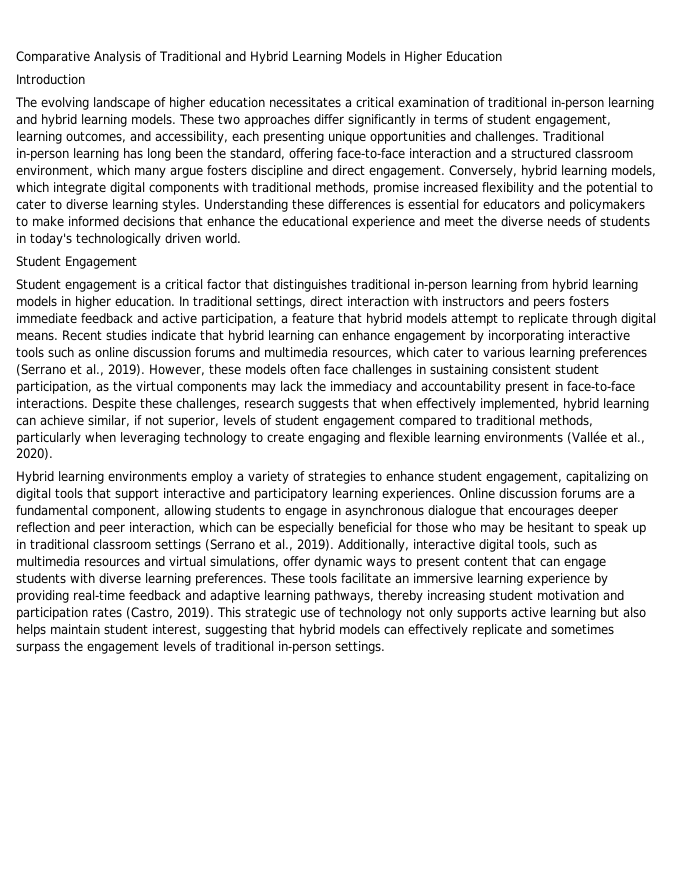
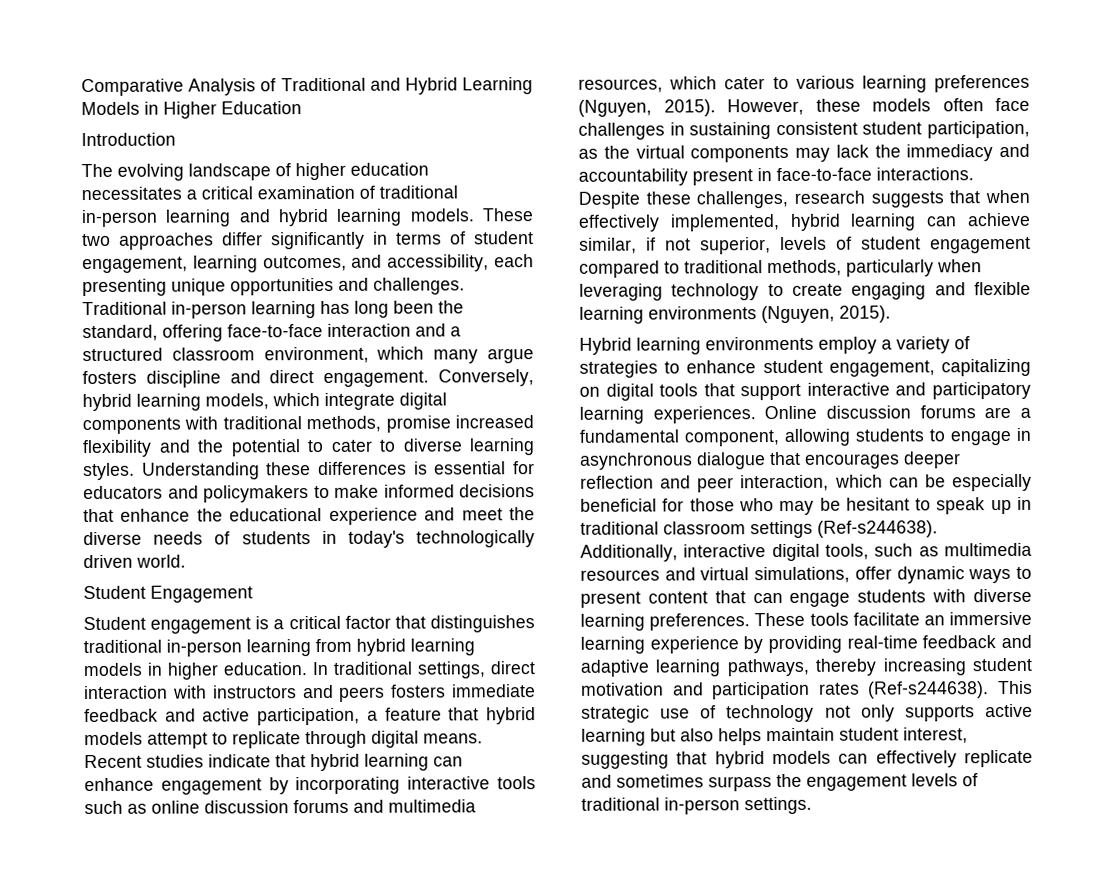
[16,364,145,376] (Serrano et al., 2019). -> [578,99,716,117] (Nguyen, 2015).
[567,431,645,444] [16,448,53,460] (Vallée et al., 2020). -> [761,305,891,324] (Nguyen, 2015).
[205,539,334,551] (Serrano et al., 2019). -> [817,520,938,538] (Ref-s244638).
[126,607,214,619] (Castro, 2019). -> [868,681,990,699] (Ref-s244638).

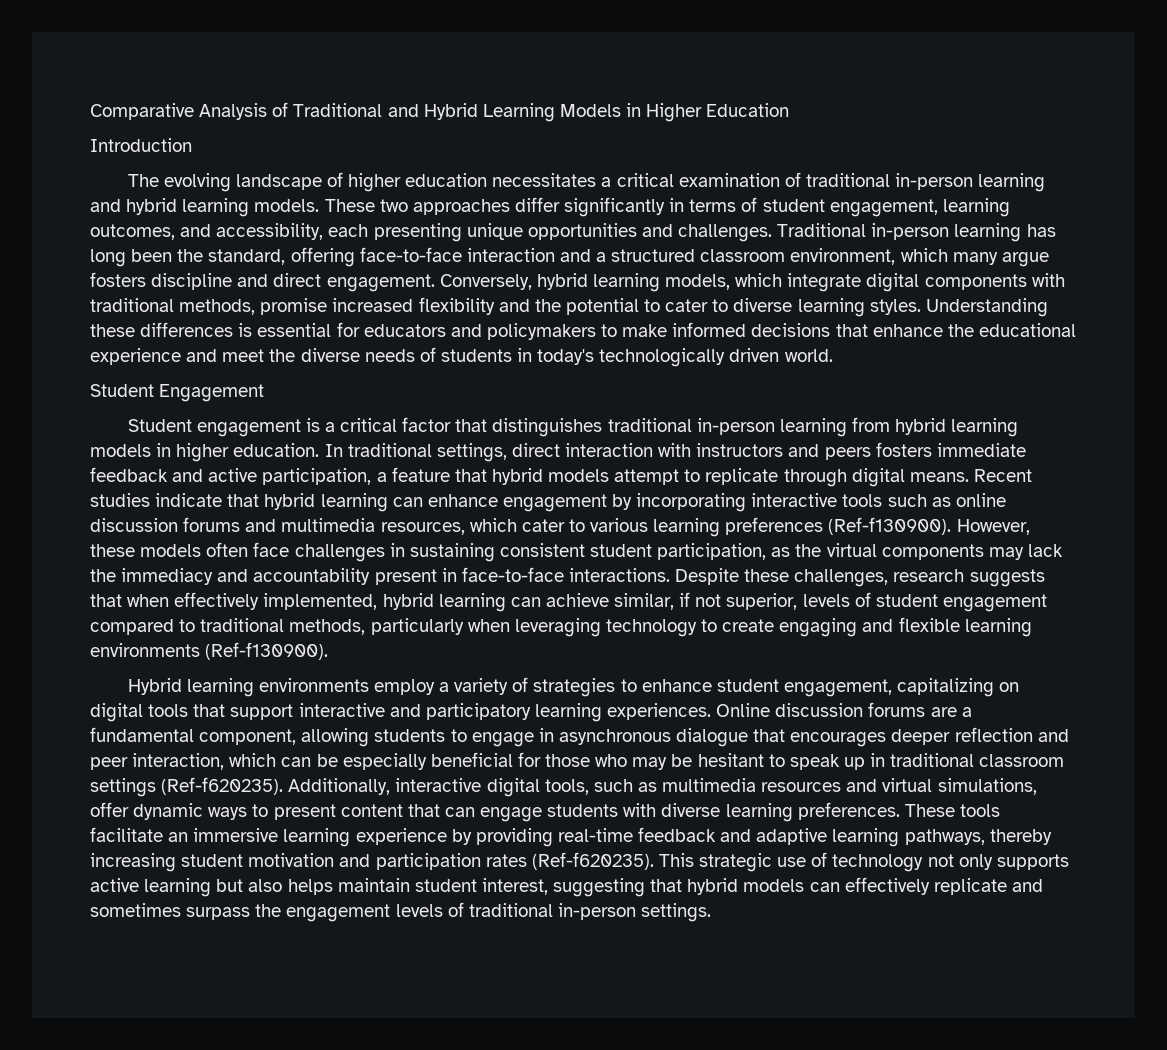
[578,99,716,117] (Nguyen, 2015). -> [828,517,952,535] (Ref-f130900).
[761,305,891,324] (Nguyen, 2015). -> [205,642,329,660] (Ref-f130900).
[817,520,938,538] (Ref-s244638). -> [161,777,284,795] (Ref-f620235).
[868,681,990,699] (Ref-s244638). -> [531,852,654,870] (Ref-f620235).

